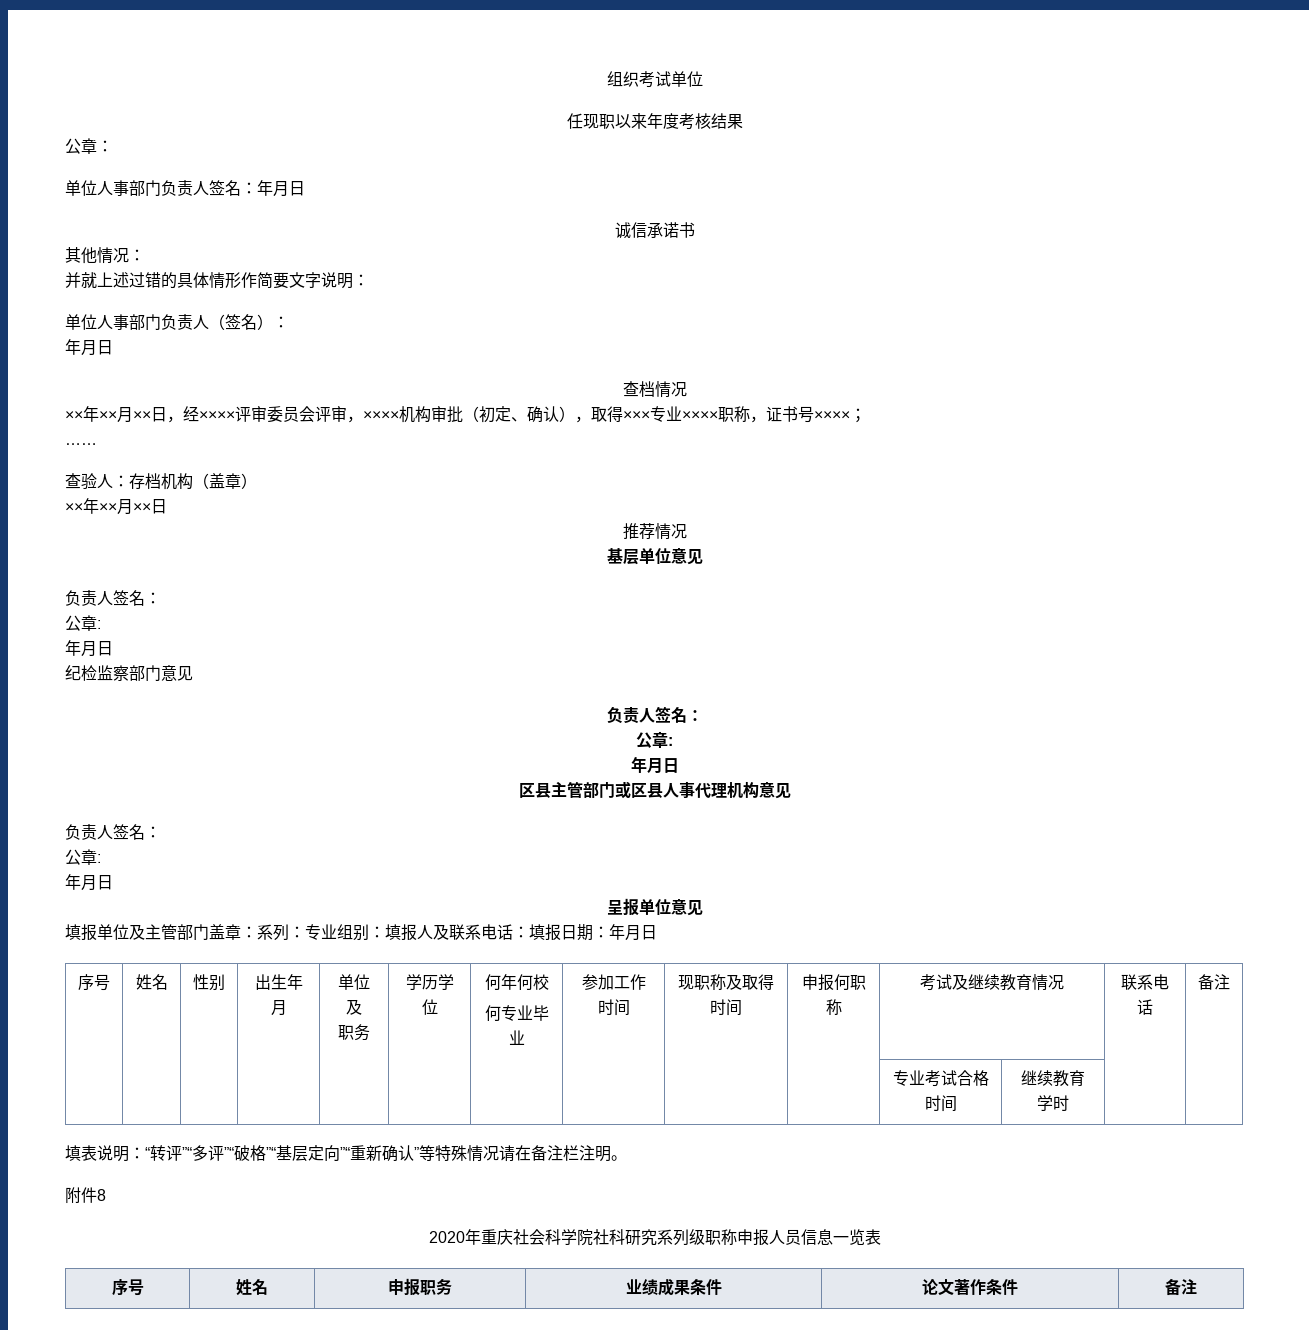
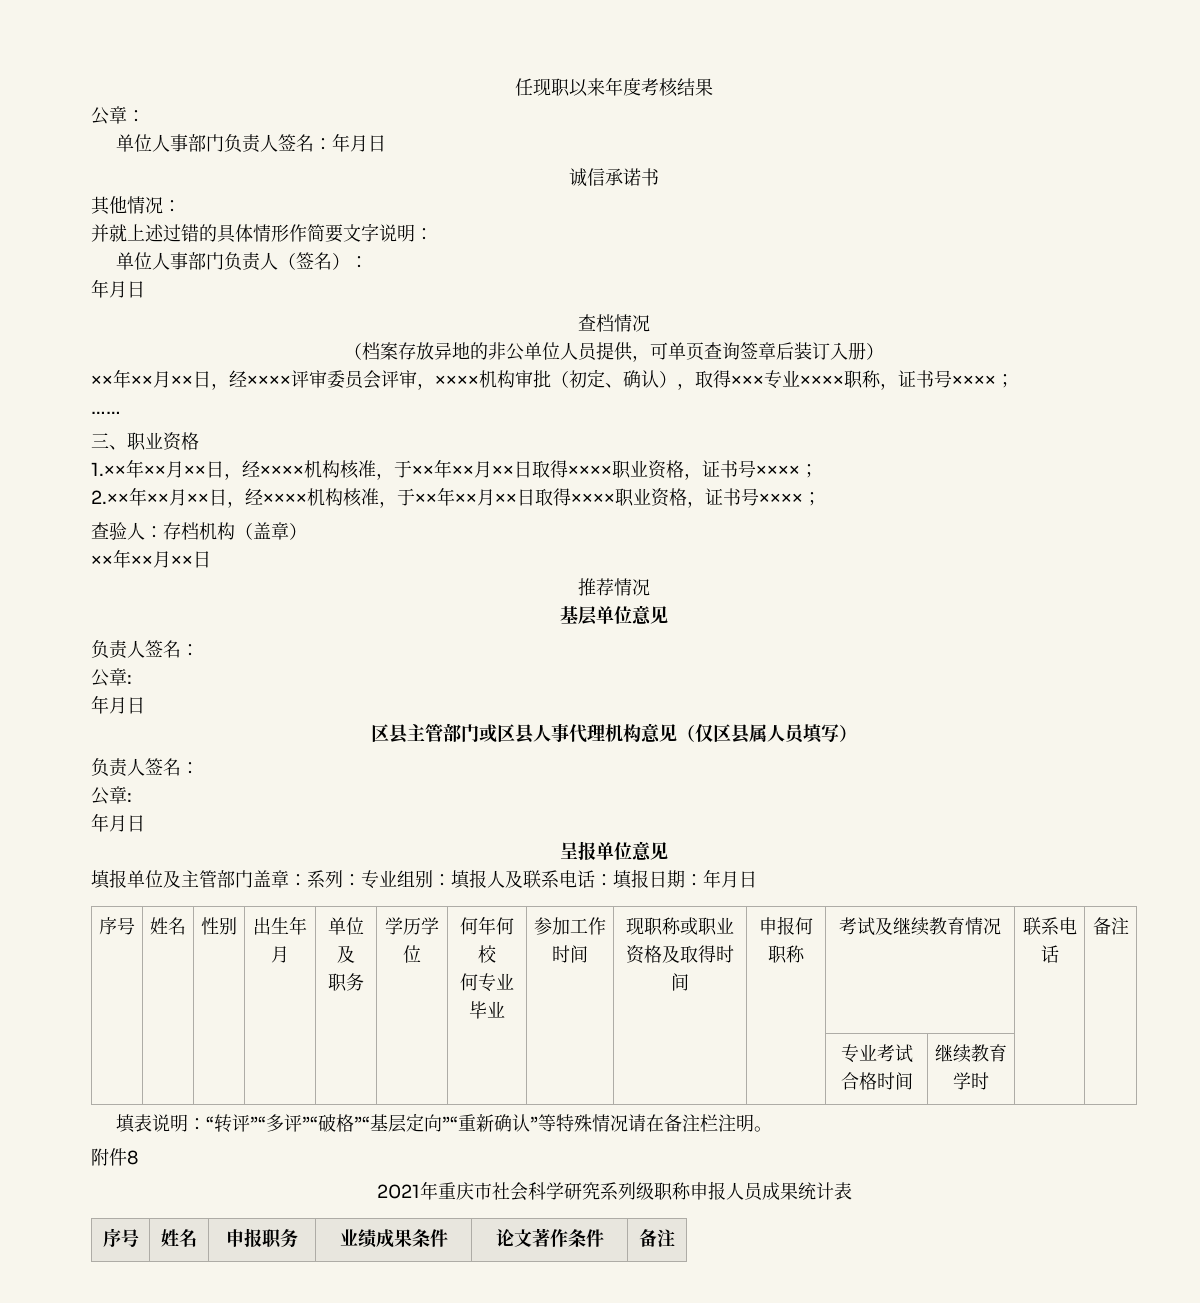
[606,71,703,88] 组织考试单位 // -> (515, 87) none
(687, 389) none -> [344,342,884,362] // （档案存放异地的非公单位人员提供，可单页查询签章后装订入册）
(97, 444) none -> [91,432,199,451] [91,459,818,480] [91,487,821,508] // 三、职业资格 // 1.××年××月××日，经××××机构核准，于××年××月××日取得××××职业资格，证书号××××； // 2.××年××月××日，经××××机构核准，于××年××月××日取得××××职业资格，证书号××××；
[65,665,193,682] [606,706,703,724] [636,731,673,748] [630,756,679,774] // 纪检监察部门意见 // 负责人签名： // 公章: // 年月日 -> (145, 705) none
(791, 791) none -> [677,724,857,744] （仅区县属人员填写）
(726, 982) none -> [680,917,734,936] [626,945,662,964] 或职业资格
[428,1229,513,1245] 2020年重庆 -> [376,1181,492,1200] 2021年重庆市
[576,1229,625,1246] 院社科 -> (564, 1191) none
[800,1229,865,1245] 信息一览 -> [761,1182,834,1200] 成果统计

